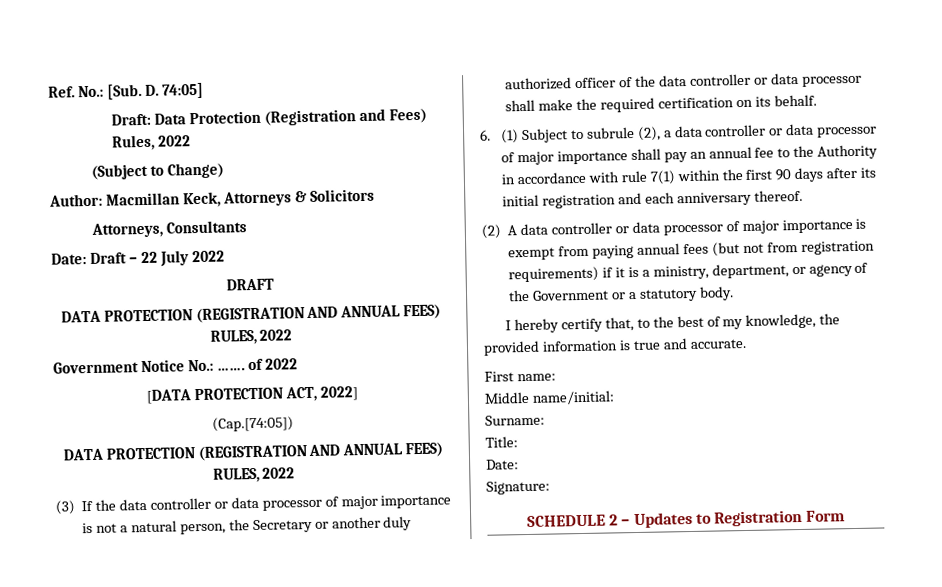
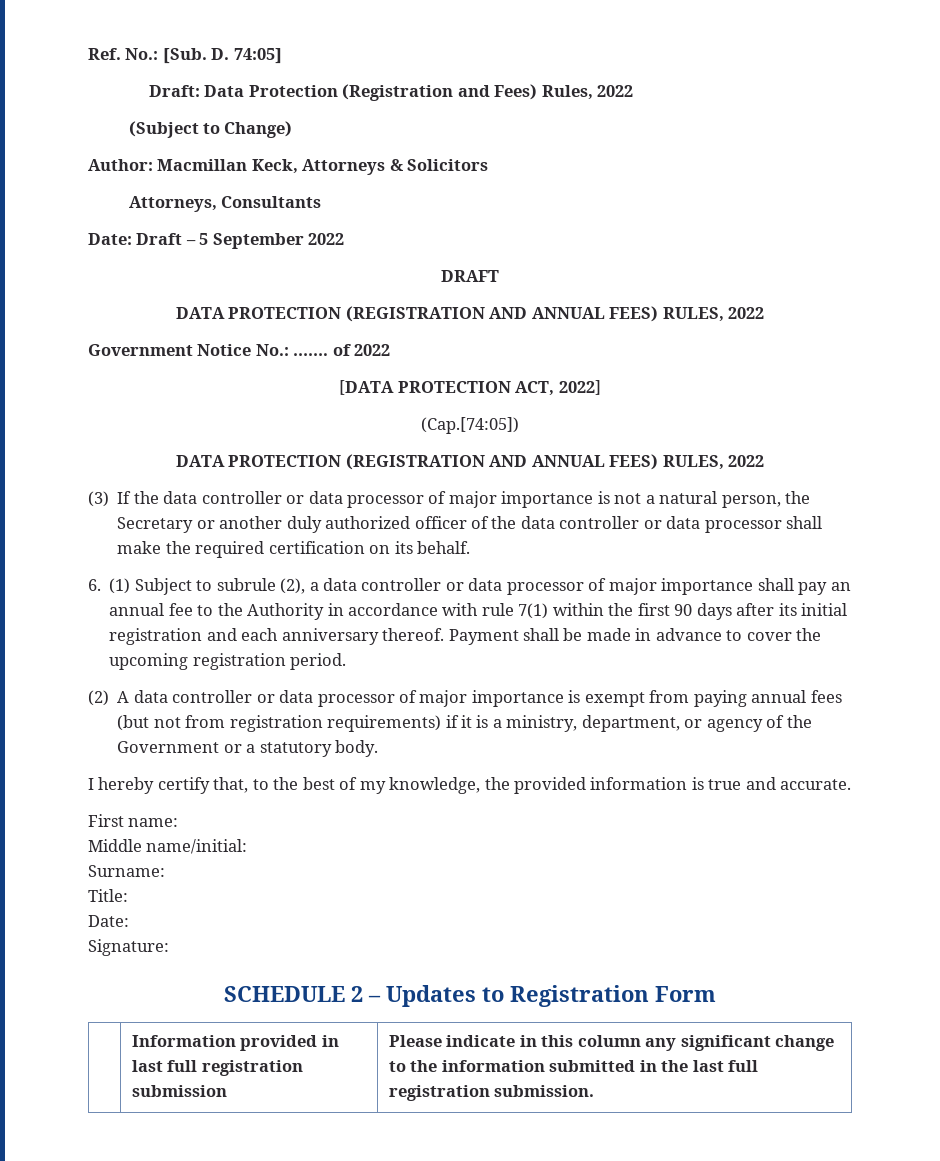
[140,250,189,267] 22 July -> [199,233,304,249] 5 September
(803, 195) none -> [448,628,822,645] [109,653,347,670] Payment shall be made in advance to cover the upcoming registration period.
(846, 516) none -> [132,1035,339,1051] [132,1060,303,1076] [132,1085,228,1097] [389,1035,835,1051] [389,1060,759,1072] [389,1085,595,1101] // | Information provided in last full registration submission | Please indicate in this column any significant change to the information submitted in the last full registration submission.

